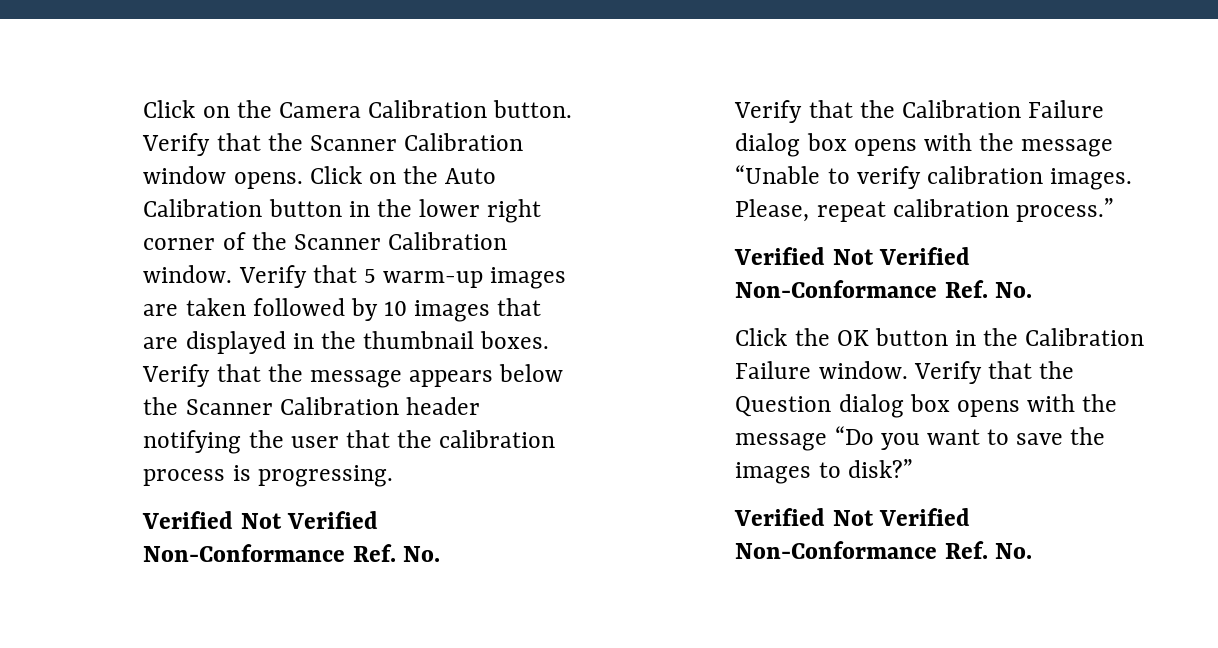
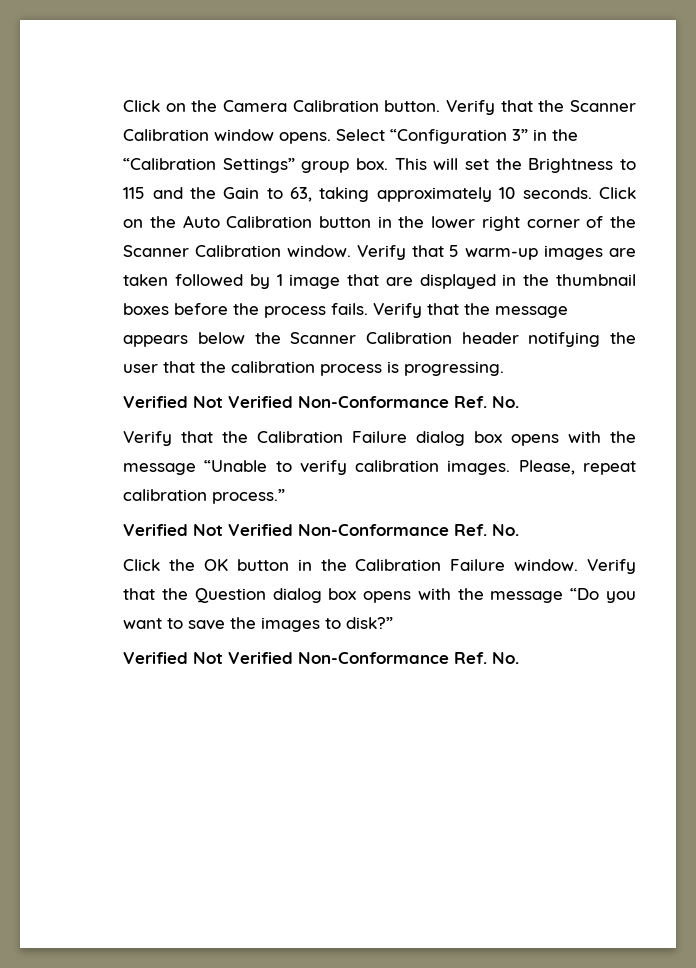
(303, 180) none -> [336,129,579,144] [123,158,636,173] [123,187,592,202] Select “Configuration 3” in the “Calibration Settings” group box. This will set the Brightness to 115 and the Gain to 63, taking approximately 10 seconds.
[384,300,491,322] 10 images -> [276,274,341,289] 1 image
[480,331,550,349] boxes. -> [123,303,369,318] boxes before the process fails.

